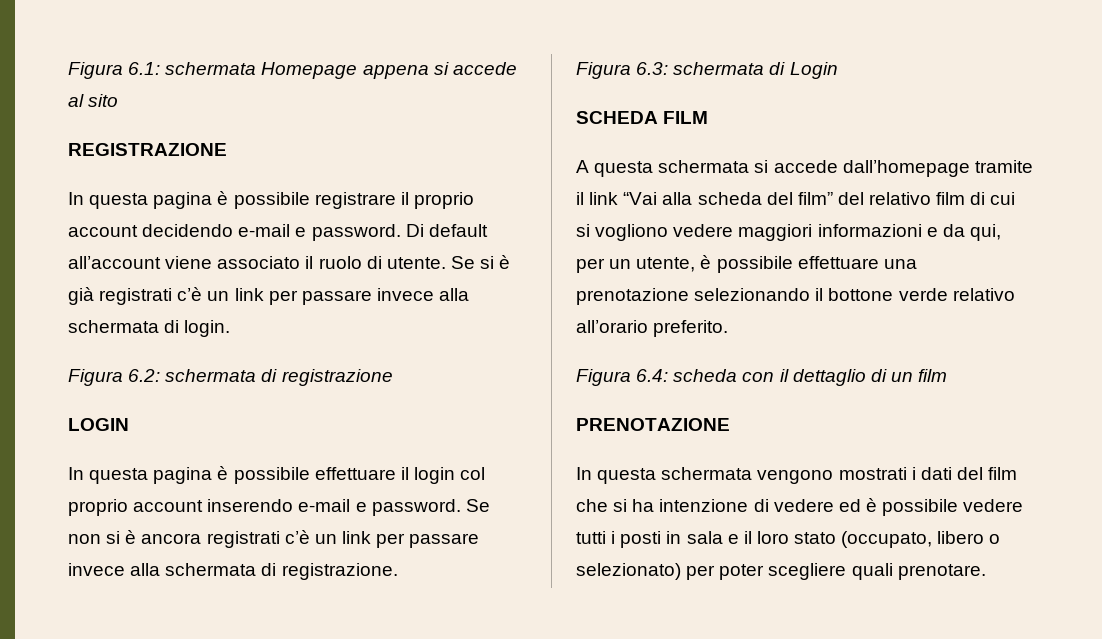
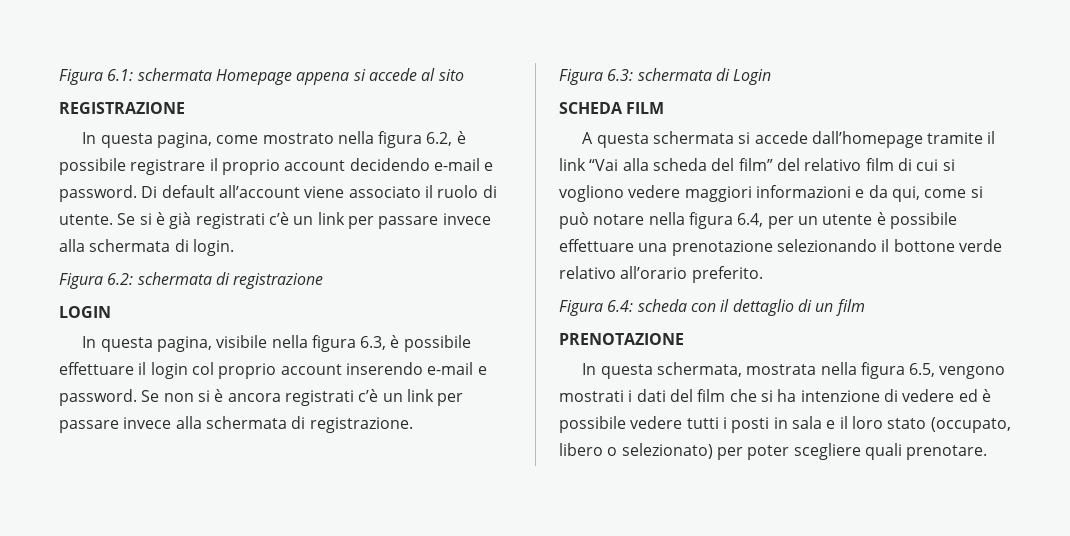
[153,192,213,209] pagina -> [156,131,453,148] pagina, come mostrato nella figura 6.2,
[153,467,213,484] pagina -> [156,335,387,352] pagina, visibile nella figura 6.3,
(1001, 232) none -> [924,186,983,198] [559,212,764,229] come si può notare nella figura 6.4,
[636,257,696,272] utente, -> [822,214,873,225] utente
[661,467,753,480] schermata -> [656,362,936,379] schermata, mostrata nella figura 6.5,

